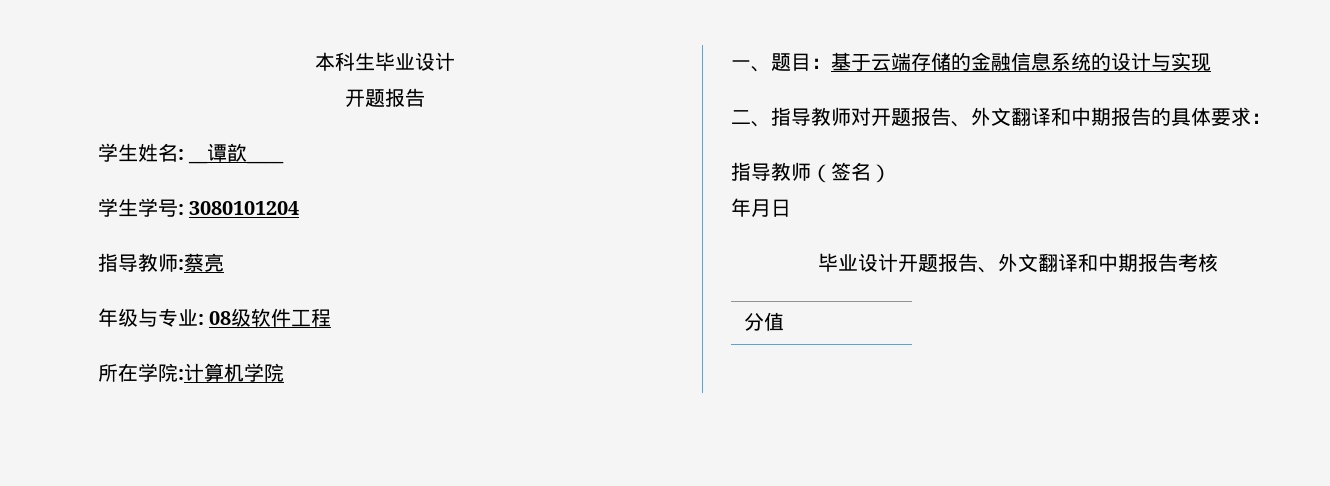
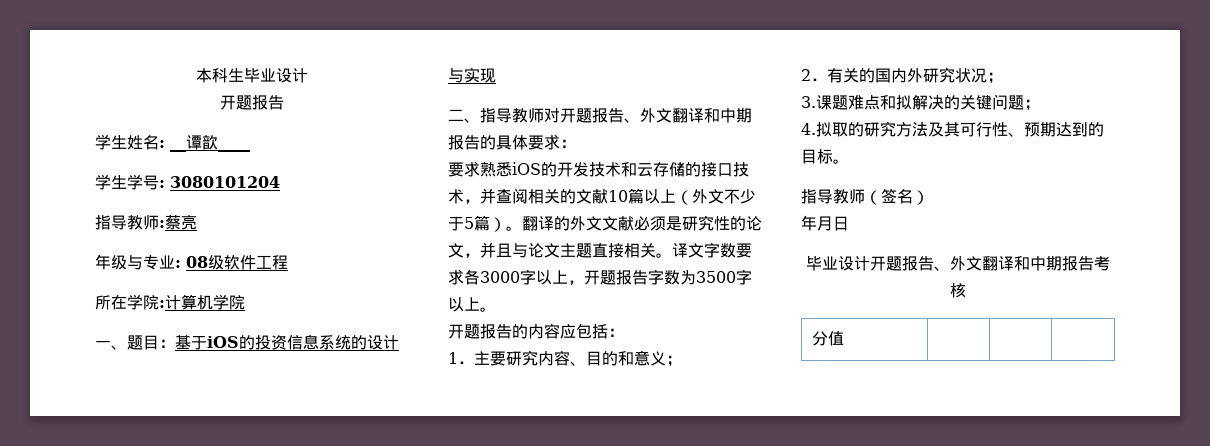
[871,52,1011,71] 云端存储的金融 -> [207,335,287,350] iOS的投资
(1271, 118) none -> [448,161,749,177] [448,188,756,205] [448,215,762,232] [448,242,752,258] [448,269,752,285] [448,297,496,312] [448,323,624,339] [448,350,682,367] [801,67,1003,84] [801,94,1040,111] [801,121,1104,137] [801,149,849,164] // 要求熟悉iOS的开发技术和云存储的接口技术，并查阅相关的文献10篇以上（外文不少于5篇）。翻译的外文文献必须是研究性的论文，并且与论文主题直接相关。译文字数要求各3000字以上，开题报告字数为3500字以上。 // 开题报告的内容应包括： // 1．主要研究内容、目的和意义； // 2．有关的国内外研究状况； // 3.课题难点和拟解决的关键问题； // 4.拟取的研究方法及其可行性、预期达到的目标。

